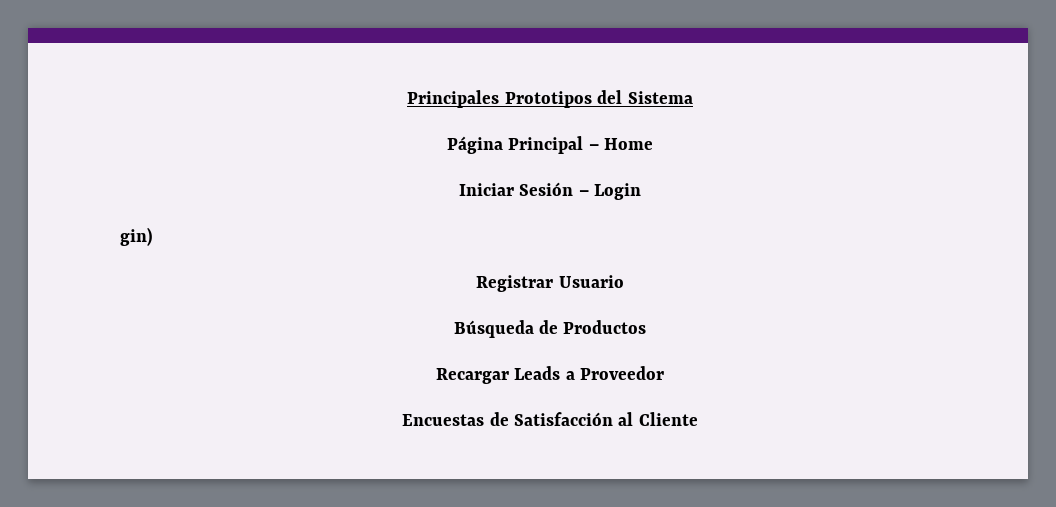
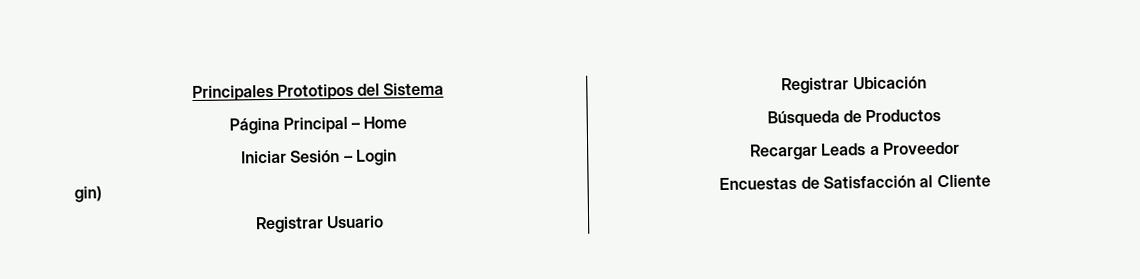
(624, 281) none -> [781,76,927,95] // Registrar Ubicación

